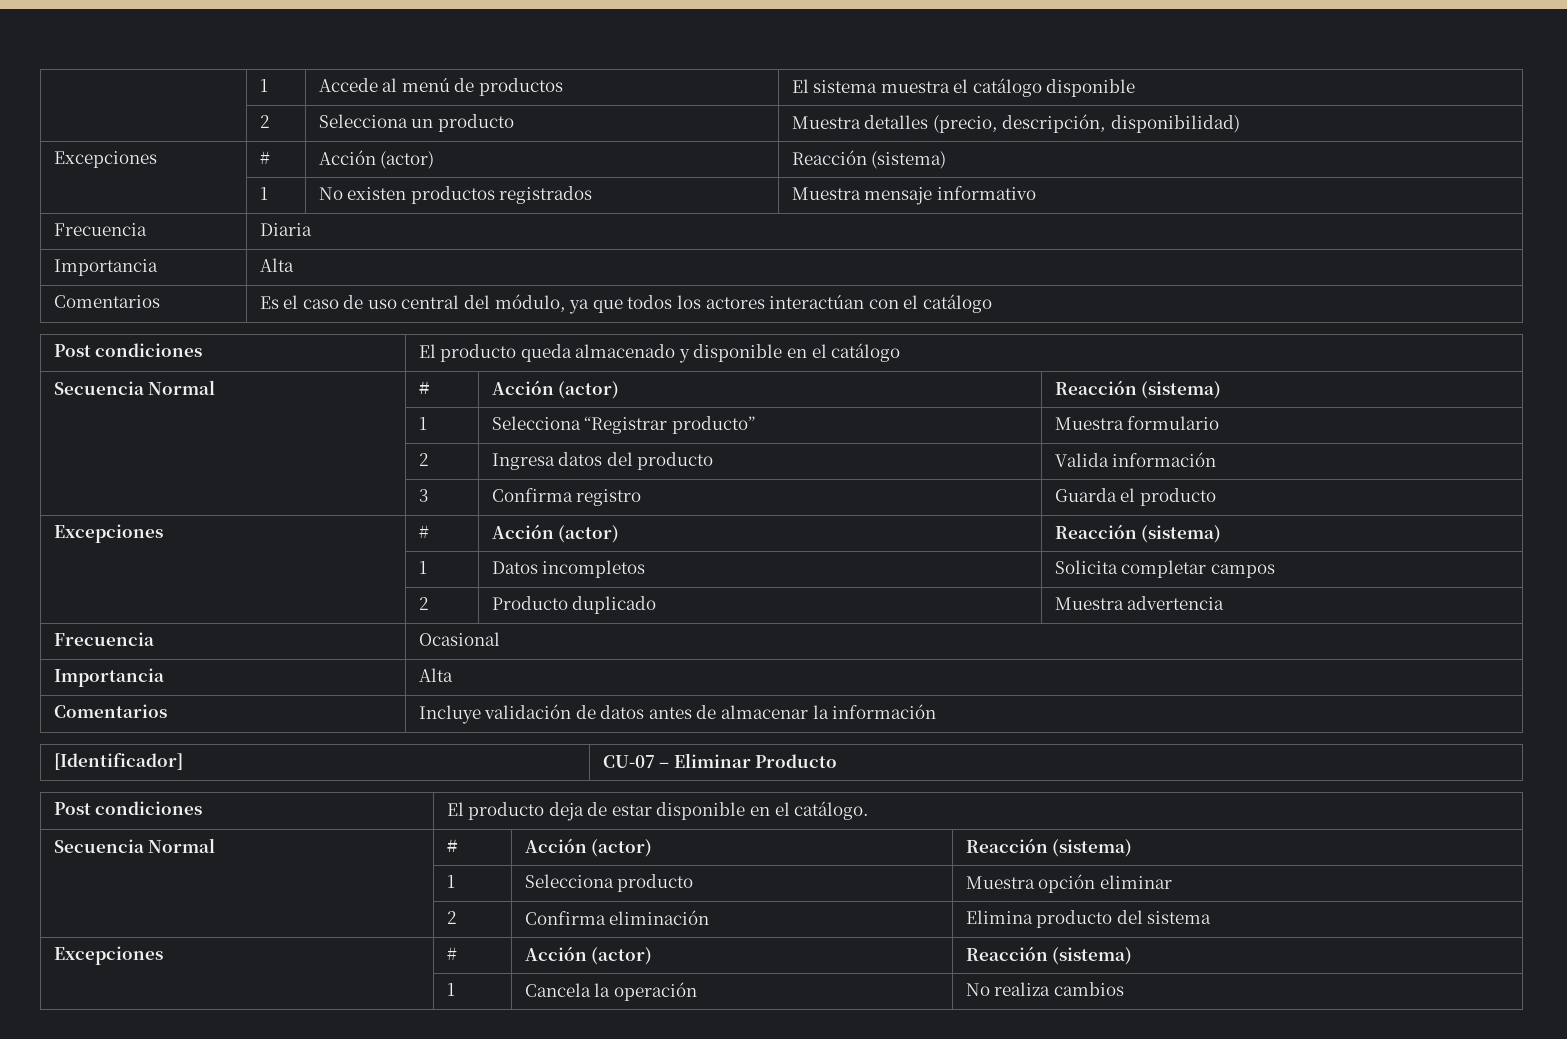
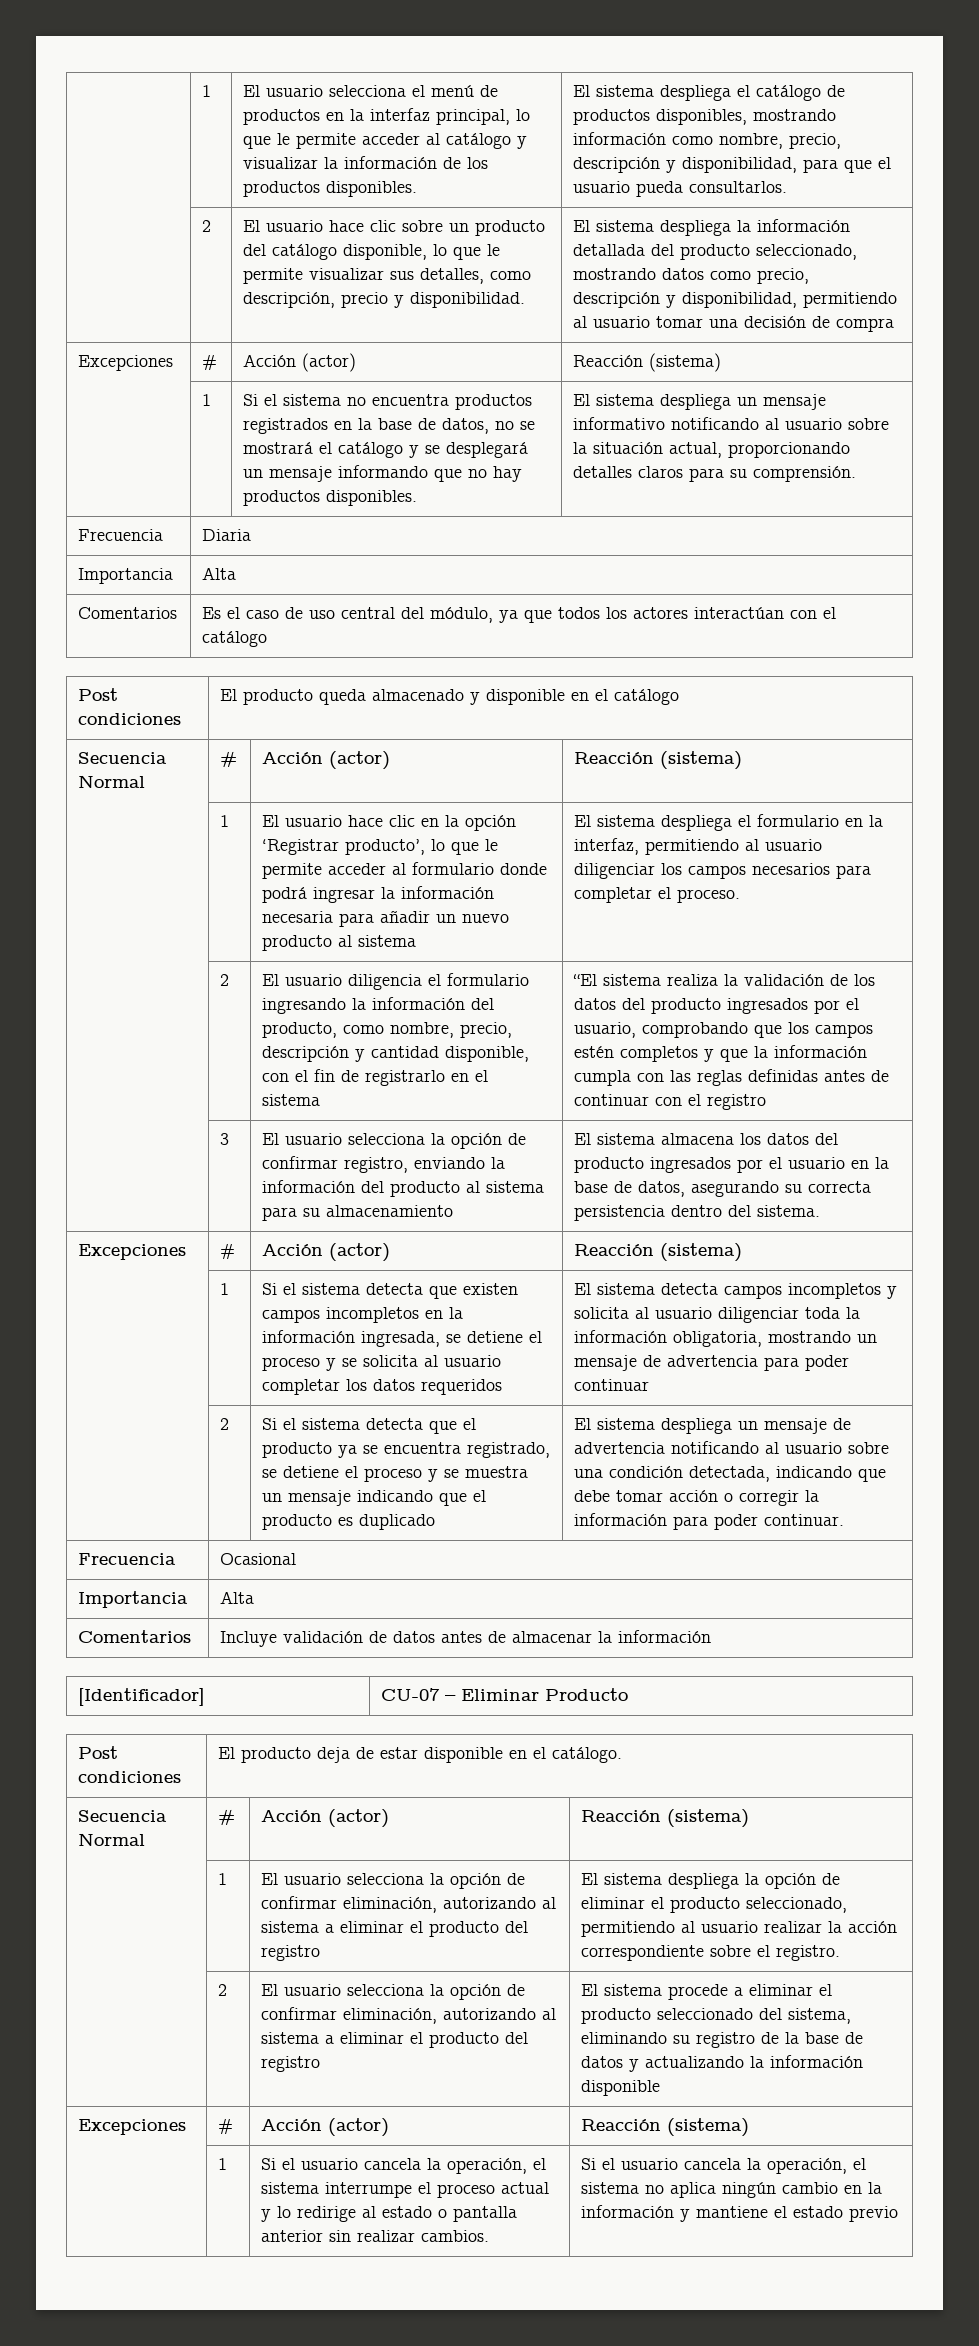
[259,79,268,92] [318,78,398,92] | 1 | Accede al -> [202,85,212,97] [243,85,426,97] | 1 | El usuario selecciona el
[791,78,1136,97] [259,115,269,128] [318,114,514,132] [791,114,1240,133] [53,151,157,168] [259,151,270,164] [318,150,435,169] [791,150,947,169] [259,187,268,200] [318,186,593,204] [791,186,1036,205] | El sistema muestra el catálogo disponible // | 2 | Selecciona un producto | Muestra detalles (precio, descripción, disponibilidad) // Excepciones | # | Acción (actor) | Reacción (sistema) // | 1 | No existen productos registrados | Muestra mensaje informativo -> [326,108,531,125] [243,133,528,149] [243,156,489,169] [243,181,418,197] [573,85,846,101] [573,109,837,125] [573,132,842,149] [573,157,892,173] [573,181,788,197] [202,220,212,232] [243,220,546,236] [243,244,501,260] [243,268,532,284] [243,292,526,308] [573,219,851,236] [573,244,858,260] [573,268,810,284] [573,292,898,308] [573,316,895,332] [78,355,174,371] [202,354,218,371] [243,353,357,372] [573,353,722,372] [202,394,212,406] [243,394,533,410] [243,418,536,434] [243,442,529,458] [243,465,523,482] [243,490,418,506] [573,394,827,410] [573,417,890,430] [573,442,851,458] [573,466,857,482] en la interfaz principal, lo que le permite acceder al catálogo y visualizar la información de los productos disponibles. | El sistema despliega el catálogo de productos disponibles, mostrando información como nombre, precio, descripción y disponibilidad, para que el usuario pueda consultarlos. // | 2 | El usuario hace clic sobre un producto del catálogo disponible, lo que le permite visualizar sus detalles, como descripción, precio y disponibilidad. | El sistema despliega la información detallada del producto seleccionado, mostrando datos como precio, descripción y disponibilidad, permitiendo al usuario tomar una decisión de compra // Excepciones | # | Acción (actor) | Reacción (sistema) // | 1 | Si el sistema no encuentra productos registrados en la base de datos, no se mostrará el catálogo y se desplegará un mensaje informando que no hay productos disponibles. | El sistema despliega un mensaje informativo notificando al usuario sobre la situación actual, proporcionando detalles claros para su comprensión.
[491,416,755,434] [1054,416,1220,430] [418,453,428,466] [491,452,714,470] [1054,452,1217,467] [418,489,428,502] [491,488,642,506] [1054,488,1216,506] [53,524,163,543] [418,525,429,538] [491,524,620,543] [1054,524,1222,543] [418,561,427,574] [491,560,646,578] [1054,560,1275,578] [418,597,428,610] [491,596,657,614] [1054,596,1225,610] Selecciona “Registrar producto” | Muestra formulario // | 2 | Ingresa datos del producto | Valida información // | 3 | Confirma registro | Guarda el producto // Excepciones | # | Acción (actor) | Reacción (sistema) // | 1 | Datos incompletos | Solicita completar campos // | 2 | Producto duplicado | Muestra advertencia -> [262,815,517,831] [262,839,499,855] [262,862,548,879] [262,886,495,903] [262,910,510,927] [262,935,417,951] [574,814,884,831] [574,838,823,855] [574,863,872,879] [574,887,741,903] [220,974,230,986] [262,973,530,990] [262,997,495,1014] [262,1022,513,1038] [262,1046,530,1062] [262,1069,489,1086] [262,1094,321,1106] [573,974,876,986] [574,998,860,1014] [574,1022,874,1038] [574,1045,868,1062] [574,1069,890,1086] [574,1094,767,1110] [220,1133,230,1145] [262,1133,527,1149] [262,1156,506,1173] [262,1180,545,1197] [262,1205,454,1221] [574,1133,839,1145] [574,1157,890,1173] [574,1181,872,1197] [574,1205,821,1221] [78,1244,187,1260] [220,1243,236,1260] [262,1243,391,1262] [574,1243,743,1262] [220,1283,230,1295] [262,1283,519,1299] [262,1307,464,1323] [262,1330,543,1347] [262,1355,502,1371] [262,1379,503,1395] [574,1283,898,1299] [574,1307,861,1323] [574,1330,878,1347] [574,1355,850,1371] [574,1379,650,1391] [220,1418,230,1430] [262,1418,477,1434] [262,1442,551,1458] [262,1466,529,1482] [262,1490,487,1506] [262,1514,436,1530] [574,1418,852,1434] [574,1441,890,1454] [574,1466,887,1482] [574,1490,820,1506] [574,1513,845,1530] El usuario hace clic en la opción ‘Registrar producto’, lo que le permite acceder al formulario donde podrá ingresar la información necesaria para añadir un nuevo producto al sistema | El sistema despliega el formulario en la interfaz, permitiendo al usuario diligenciar los campos necesarios para completar el proceso. // | 2 | El usuario diligencia el formulario ingresando la información del producto, como nombre, precio, descripción y cantidad disponible, con el fin de registrarlo en el sistema | “El sistema realiza la validación de los datos del producto ingresados por el usuario, comprobando que los campos estén completos y que la información cumpla con las reglas definidas antes de continuar con el registro // | 3 | El usuario selecciona la opción de confirmar registro, enviando la información del producto al sistema para su almacenamiento | El sistema almacena los datos del producto ingresados por el usuario en la base de datos, asegurando su correcta persistencia dentro del sistema. // Excepciones | # | Acción (actor) | Reacción (sistema) // | 1 | Si el sistema detecta que existen campos incompletos en la información ingresada, se detiene el proceso y se solicita al usuario completar los datos requeridos | El sistema detecta campos incompletos y solicita al usuario diligenciar toda la información obligatoria, mostrando un mensaje de advertencia para poder continuar // | 2 | Si el sistema detecta que el producto ya se encuentra registrado, se detiene el proceso y se muestra un mensaje indicando que el producto es duplicado | El sistema despliega un mensaje de advertencia notificando al usuario sobre una condición detectada, indicando que debe tomar acción o corregir la información para poder continuar.
[524,874,694,892] [965,874,1172,893] [446,911,456,924] [524,910,710,925] [965,910,1212,928] [53,946,163,965] [446,947,457,960] [524,946,653,965] [965,946,1133,965] [446,983,455,996] [524,982,697,1001] [965,982,1124,996] Selecciona producto | Muestra opción eliminar // | 2 | Confirma eliminación | Elimina producto del sistema // Excepciones | # | Acción (actor) | Reacción (sistema) // | 1 | Cancela la operación | No realiza cambios -> [261,1873,526,1889] [261,1896,557,1913] [261,1921,529,1937] [261,1945,321,1961] [581,1873,841,1889] [581,1897,848,1913] [581,1921,898,1937] [581,1945,841,1961] [218,1984,228,1996] [261,1984,526,2000] [261,2007,557,2024] [261,2032,529,2048] [261,2056,321,2072] [581,1984,833,2000] [581,2008,852,2024] [581,2032,864,2048] [581,2055,864,2072] [581,2080,661,2096] [78,2119,187,2135] [218,2118,234,2135] [261,2118,390,2137] [581,2118,750,2137] [218,2158,228,2170] [261,2158,547,2174] [261,2182,550,2198] [261,2206,518,2222] [261,2230,490,2242] [581,2158,867,2174] [581,2182,883,2198] [581,2205,899,2222] El usuario selecciona la opción de confirmar eliminación, autorizando al sistema a eliminar el producto del registro | El sistema despliega la opción de eliminar el producto seleccionado, permitiendo al usuario realizar la acción correspondiente sobre el registro. // | 2 | El usuario selecciona la opción de confirmar eliminación, autorizando al sistema a eliminar el producto del registro | El sistema procede a eliminar el producto seleccionado del sistema, eliminando su registro de la base de datos y actualizando la información disponible // Excepciones | # | Acción (actor) | Reacción (sistema) // | 1 | Si el usuario cancela la operación, el sistema interrumpe el proceso actual y lo redirige al estado o pantalla anterior sin realizar cambios. | Si el usuario cancela la operación, el sistema no aplica ningún cambio en la información y mantiene el estado previo

